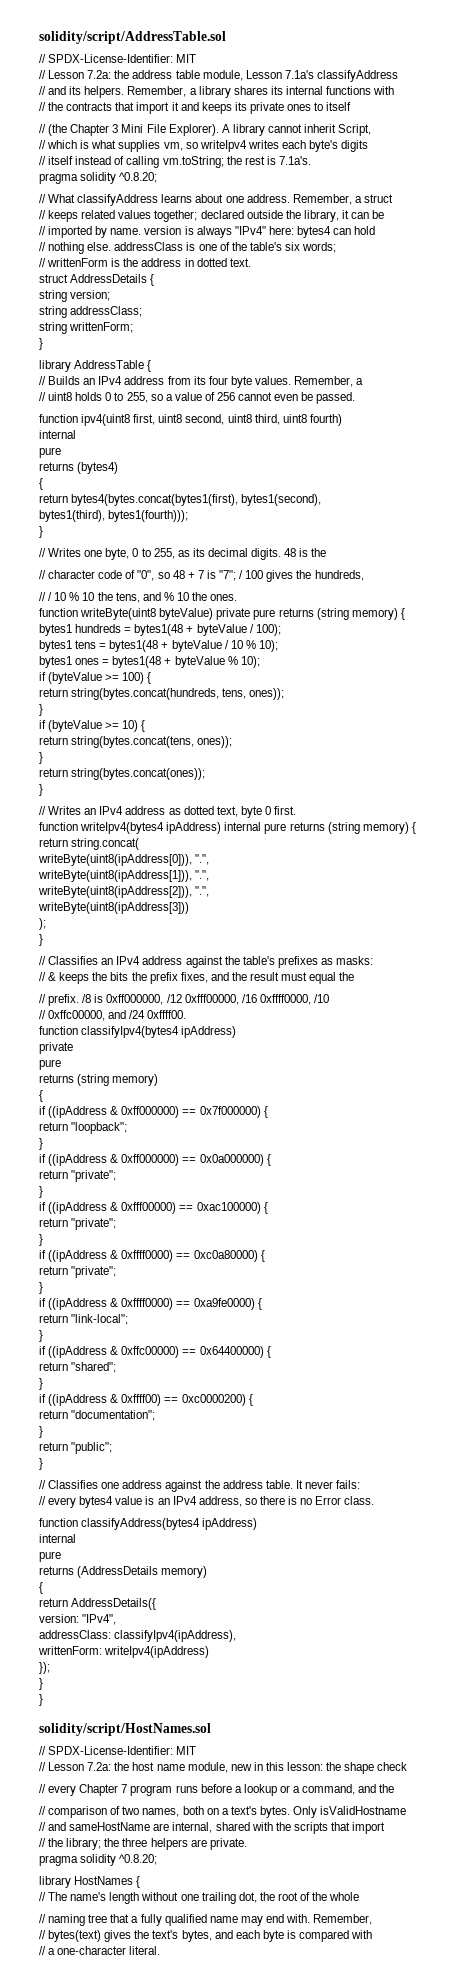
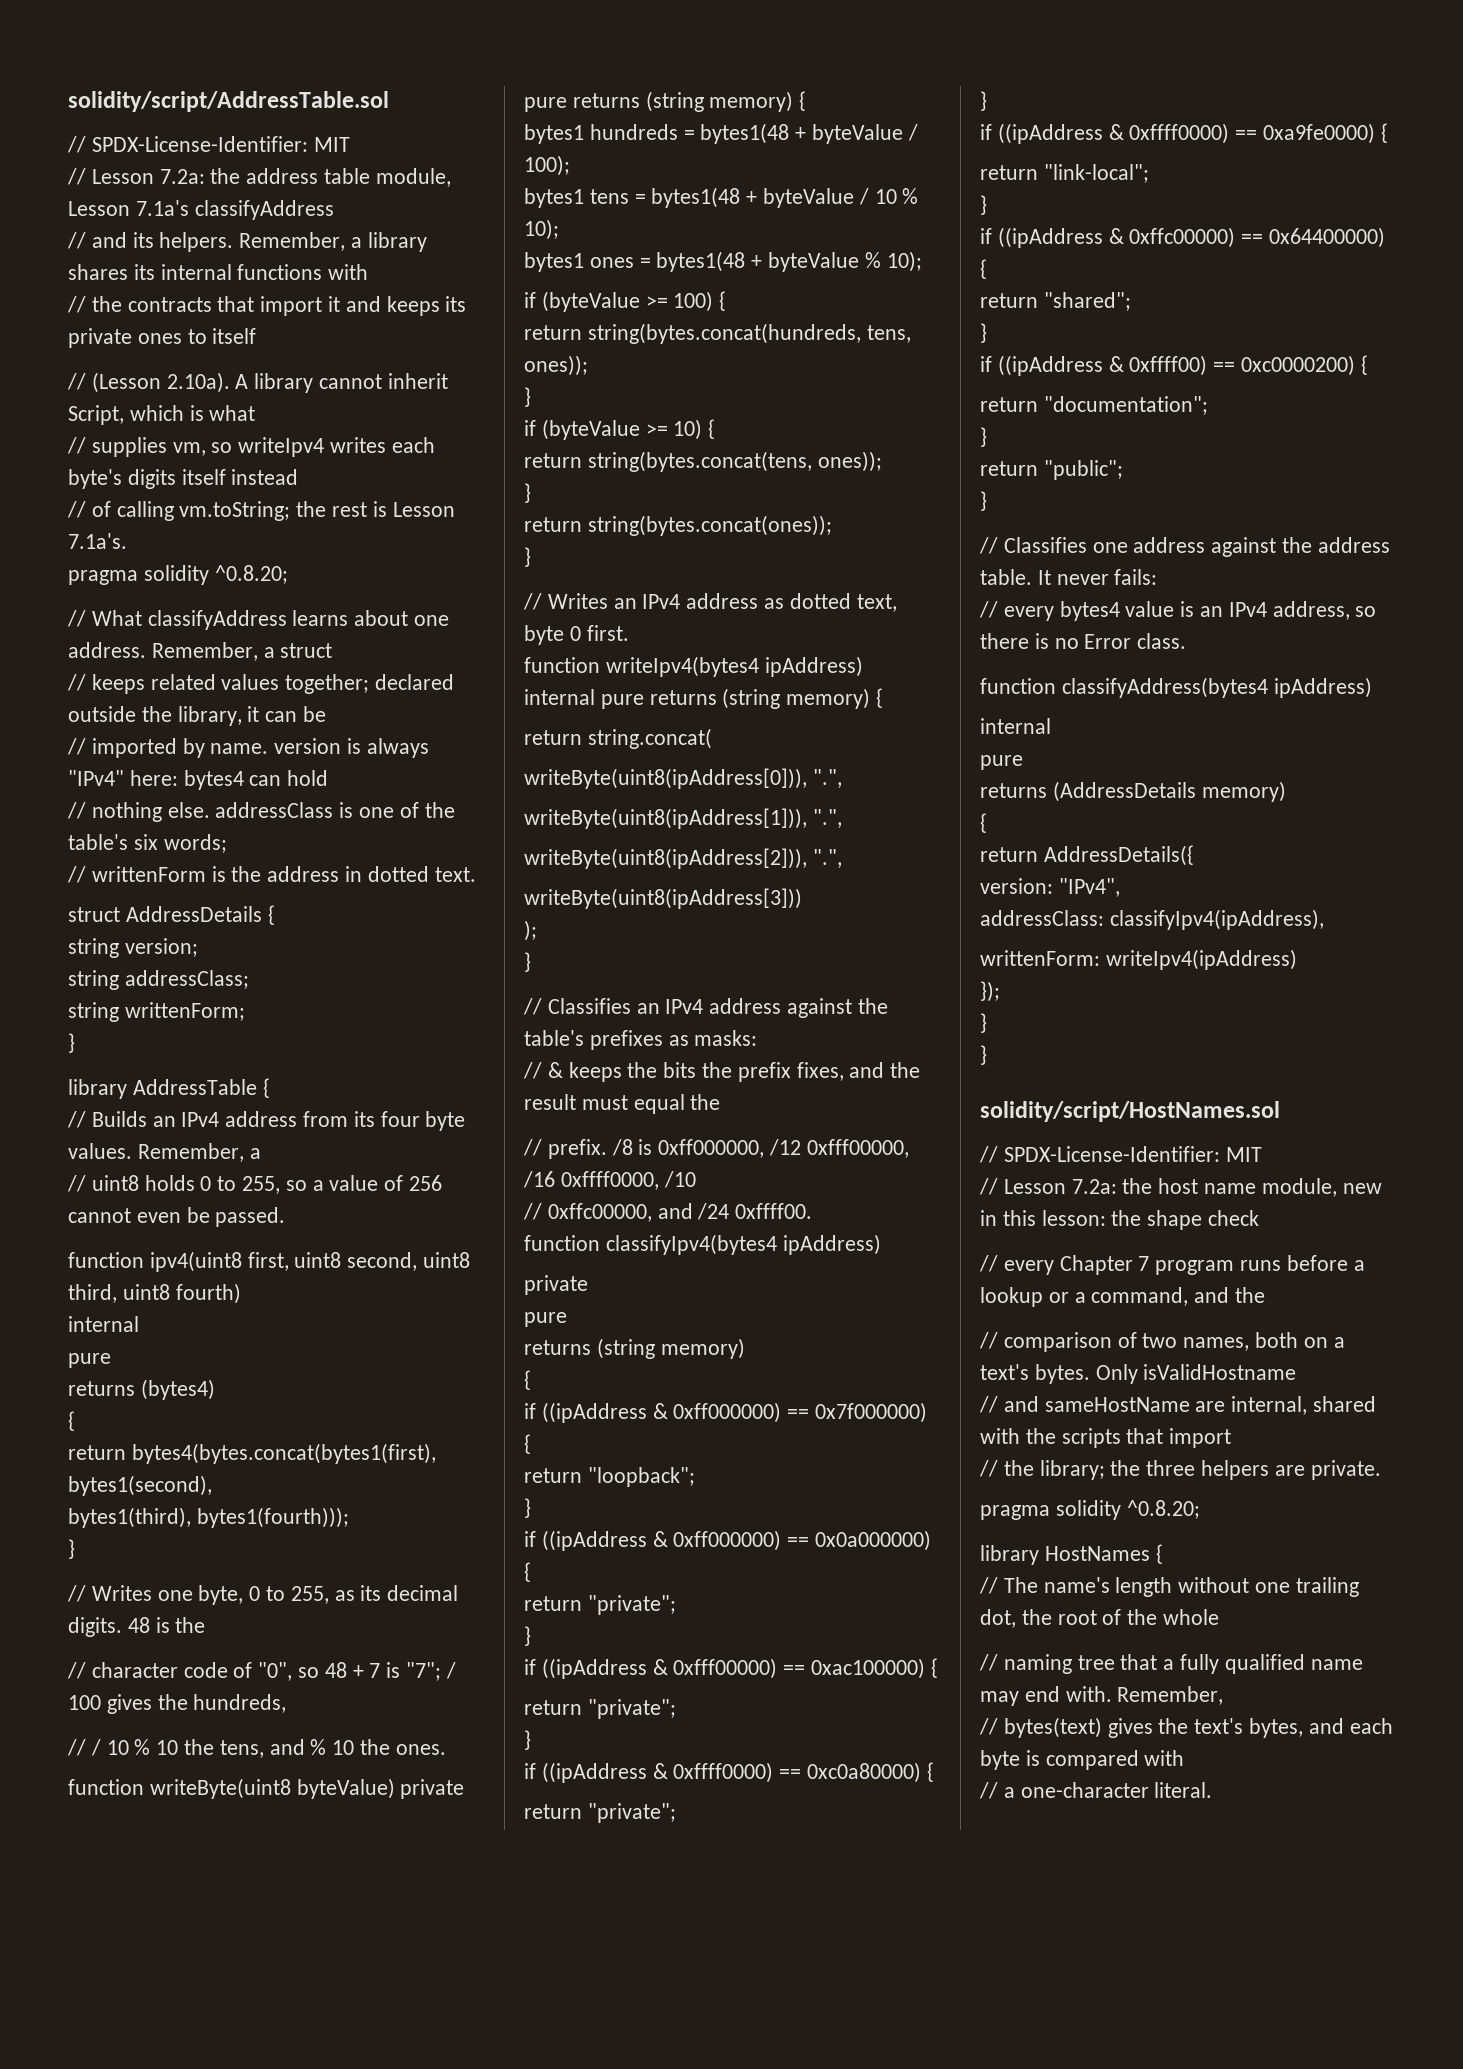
[48,124,219,136] (the Chapter 3 Mini File Explorer). -> [91,372,230,393] (Lesson 2.10a).
[39,140,46,149] // // -> (124, 415) none
(117, 144) none -> [67,437,86,454] // //
[39,156,112,165] // // itself instead -> [181,469,299,485] [67,501,86,518] itself instead // //
(276, 160) none -> [392,502,455,517] Lesson

